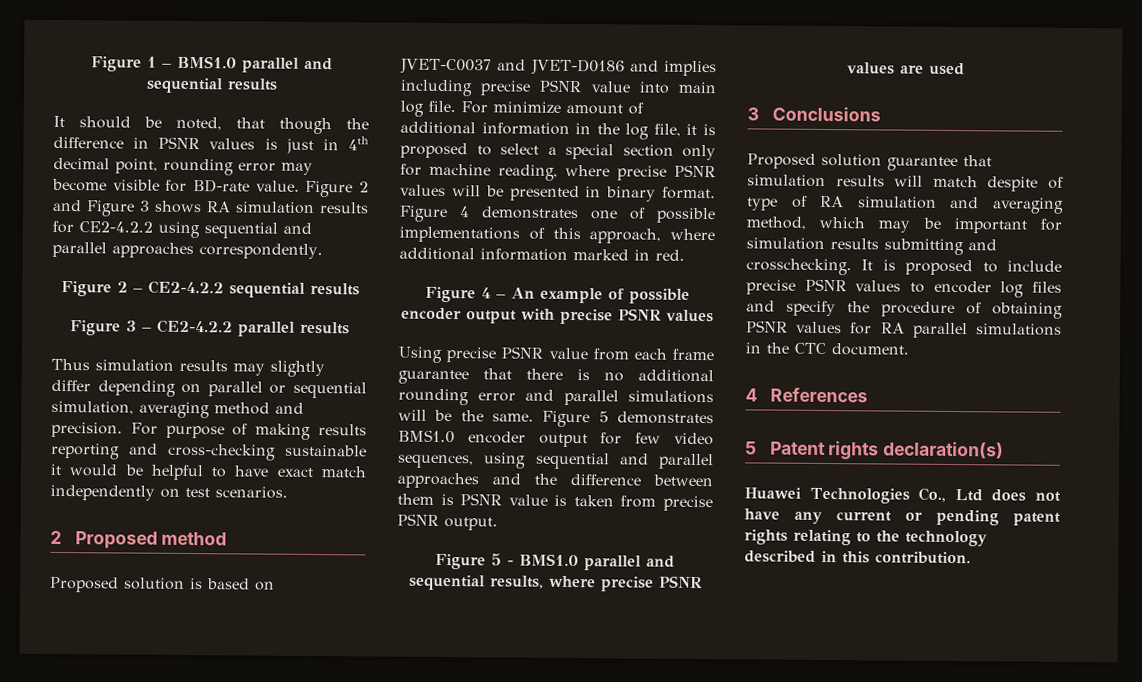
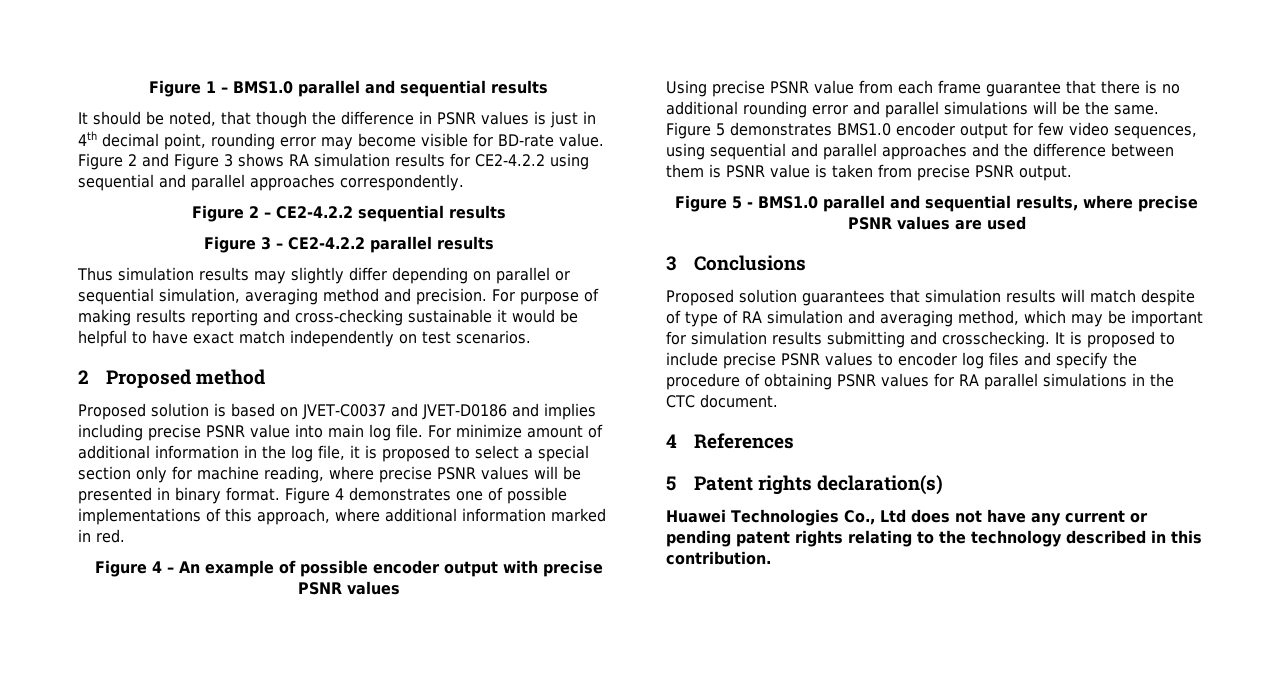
[887,156,958,172] guarantee -> [802,290,885,306] guarantees

